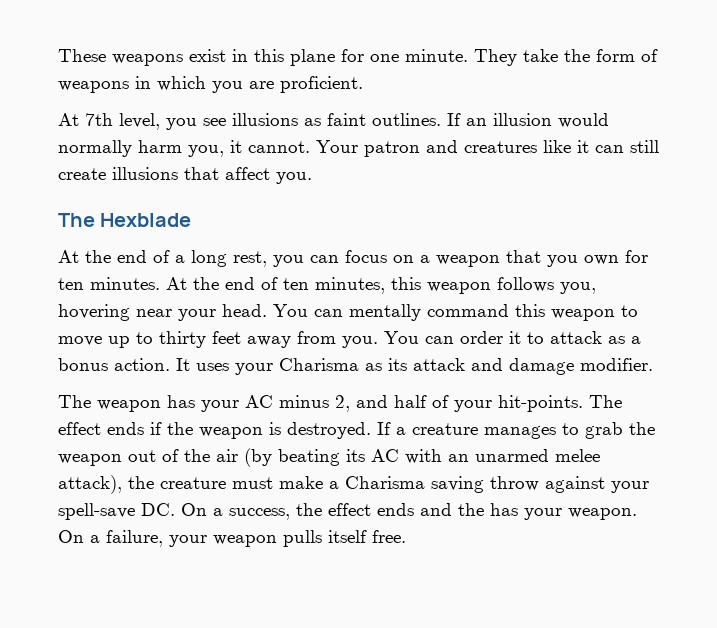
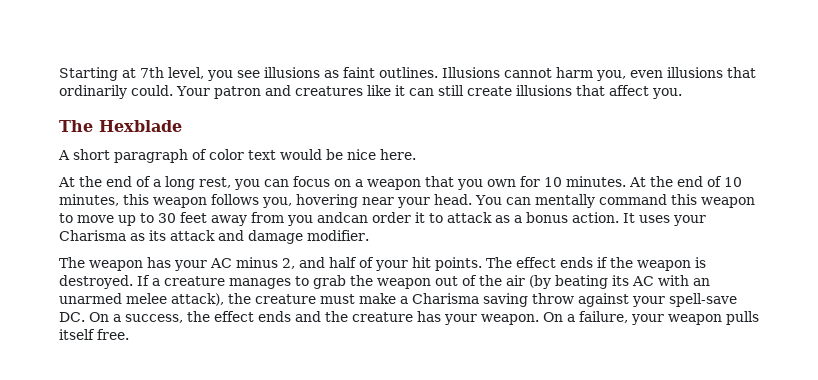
[58,49,658,66] [58,76,363,93] [58,113,79,126] These weapons exist in this plane for one minute. They take the form of weapons in which you are proficient. // At -> [59,67,136,81] Starting at
[447,113,609,128] [58,140,310,157] If an illusion would normally harm you, it cannot. -> [442,67,756,81] [59,85,173,99] Illusions cannot harm you, even illusions that ordinarily could.
(192, 220) none -> [58,149,416,163] // A short paragraph of color text would be nice here.
[58,278,84,290] ten -> [544,177,562,187] 10
[283,278,309,290] ten -> [724,177,742,187] 10
[159,331,206,348] thirty -> [158,213,176,223] 30
[342,331,454,348] you. You can -> [287,212,368,226] you andcan
[498,395,583,412] hit-points. -> [412,257,482,271] hit points.
(484, 509) none -> [352,312,413,322] creature

